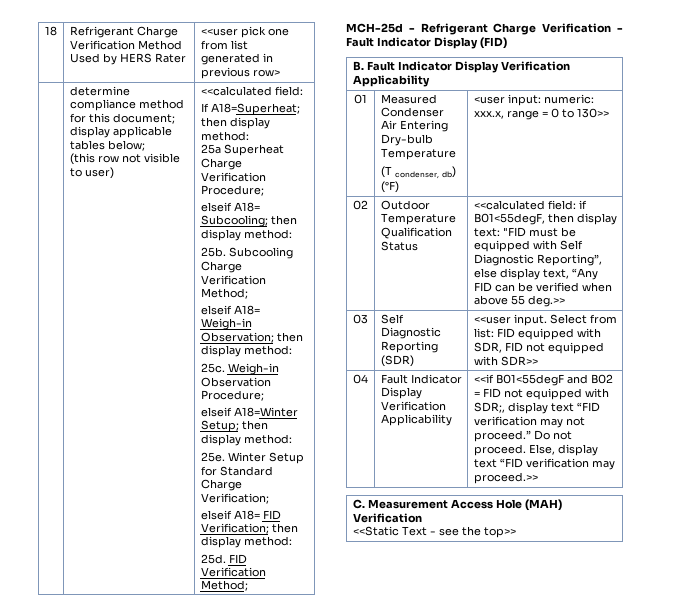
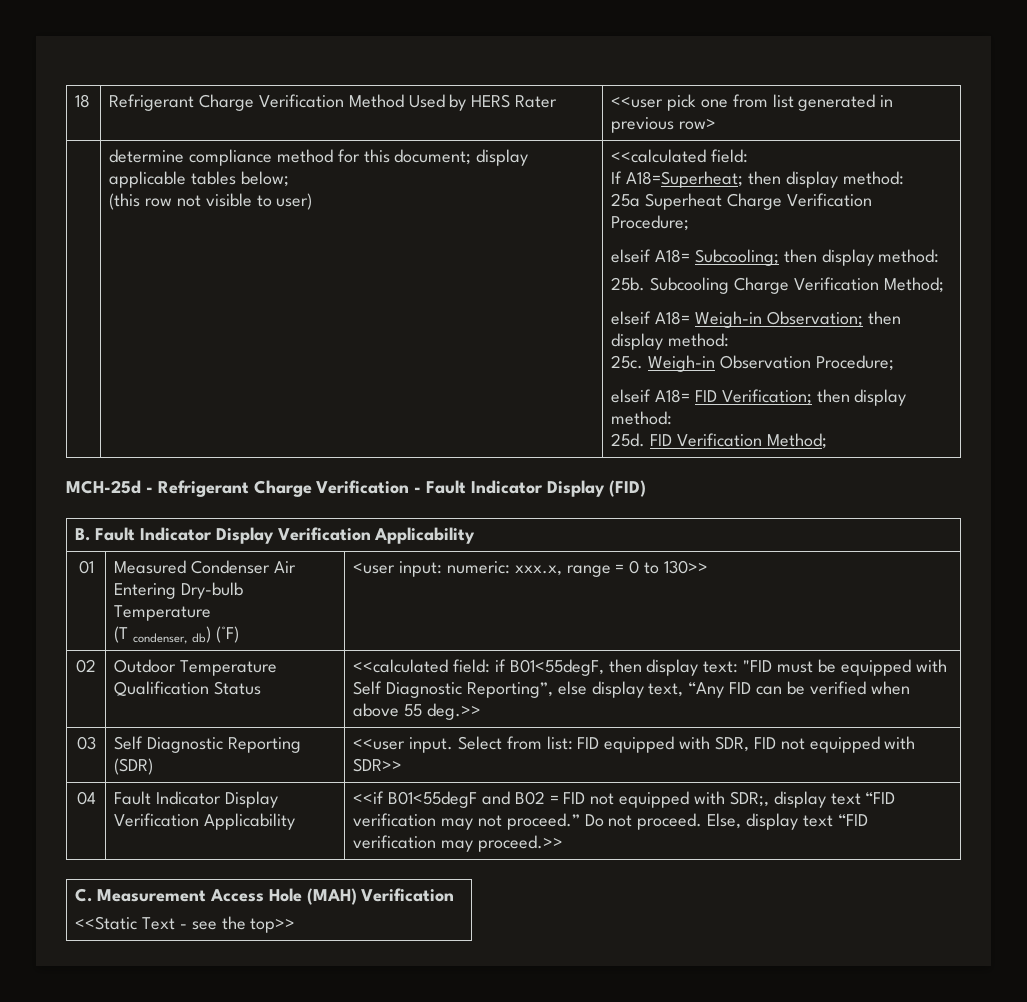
[200,407,298,417] [200,420,268,432] [200,434,292,446] [200,452,304,464] [200,466,273,476] [200,479,242,491] [200,493,269,504] // elseif A18=Winter Setup; then display method: // 25e. Winter Setup for Standard Charge Verification; -> (894, 363) none

